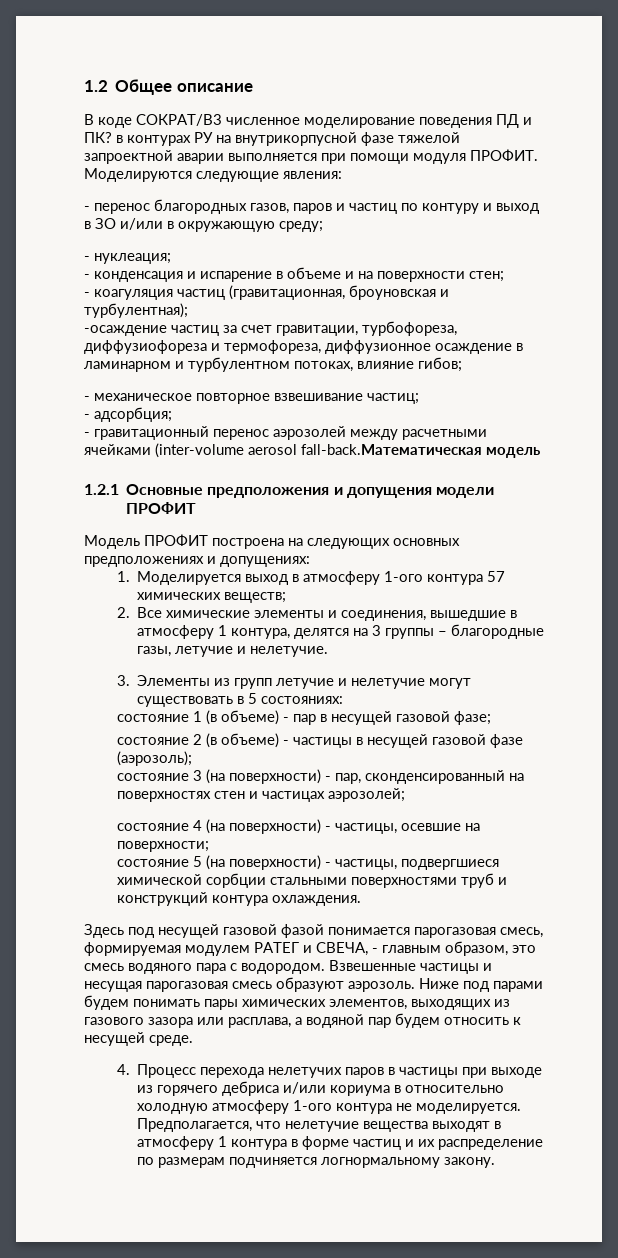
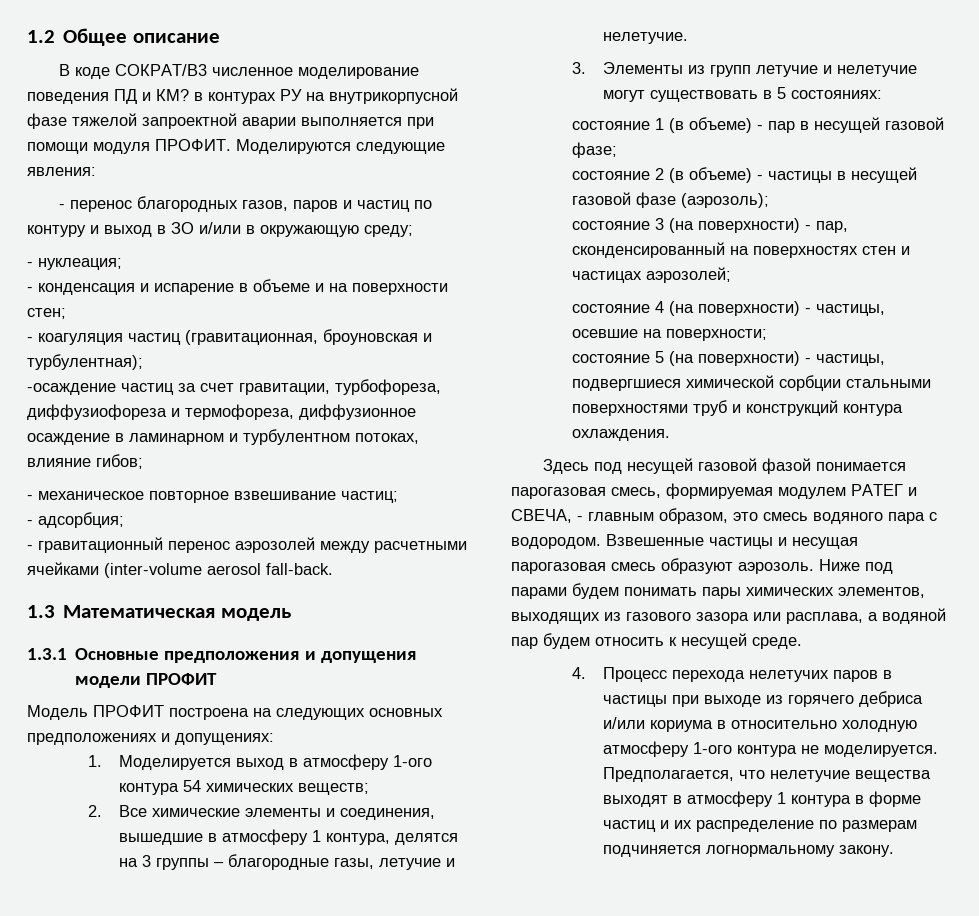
[84,132,112,143] ПК? -> [156,89,189,101] КМ?
[301,444,482,455] fall-back.Математическая -> [266,563,333,575] [27,605,216,618] fall-back. // 1.3 Математическая
[84,484,119,495] 1.2.1 -> [27,648,67,660] 1.3.1
[487,571,506,582] 57 -> [182,780,201,792] 54

